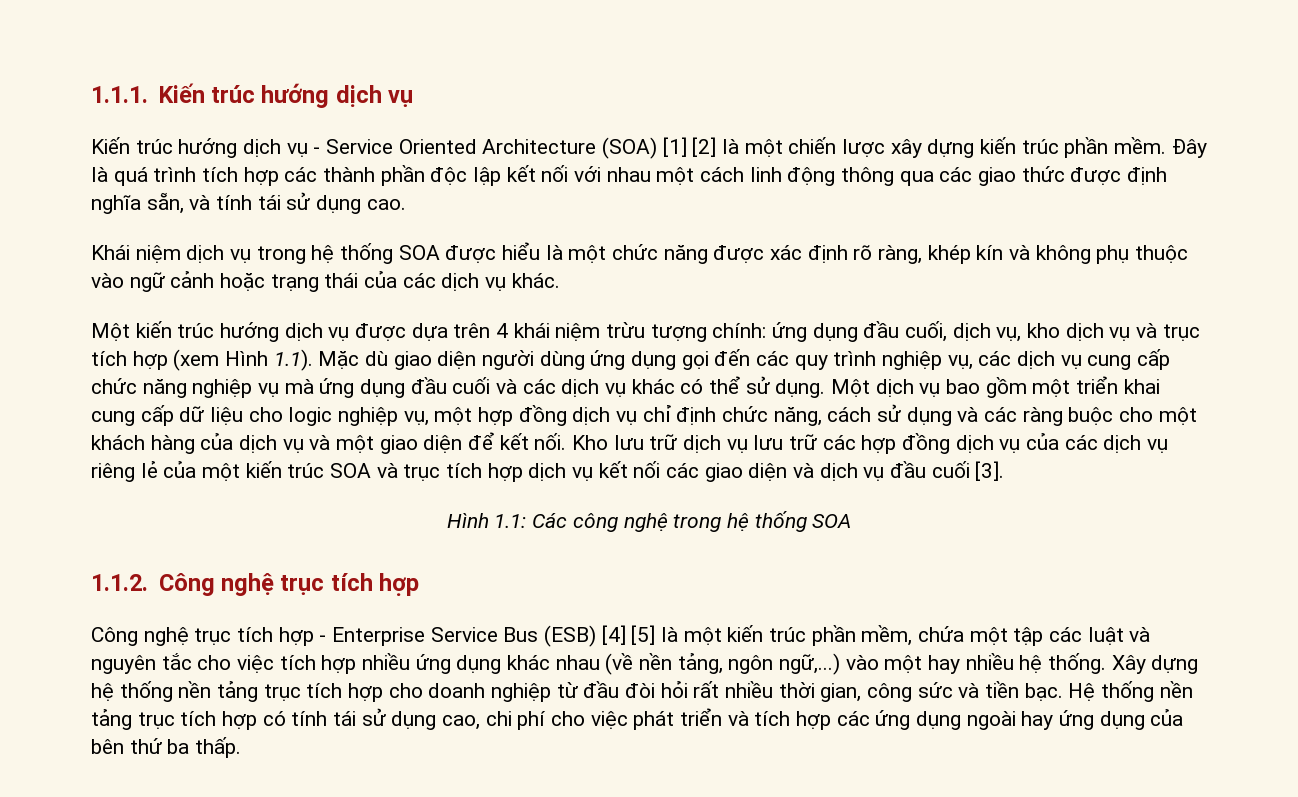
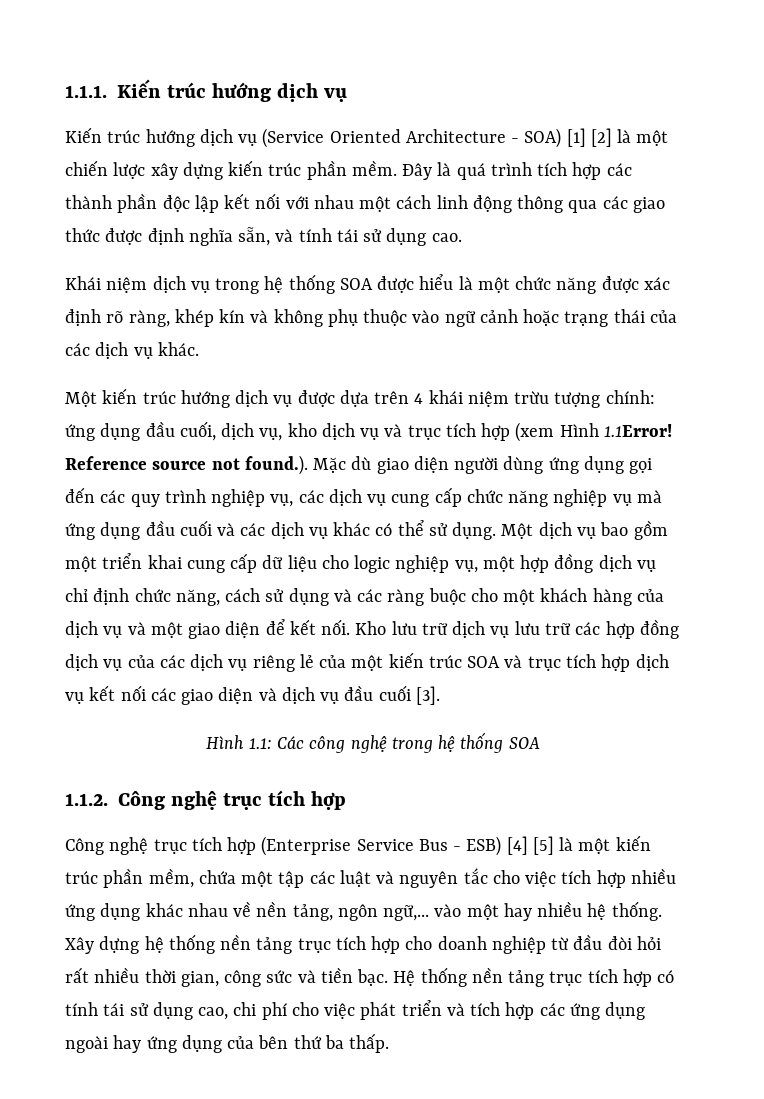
[313,137,658,159] - Service Oriented Architecture (SOA) -> [262,128,562,148] (Service Oriented Architecture - SOA)
[273,349,313,371] 1.1). -> [603,424,672,437] [65,455,308,475] 1.1Error! Reference source not found.).
[319,625,597,647] - Enterprise Service Bus (ESB) -> [261,836,502,856] (Enterprise Service Bus - ESB)
[605,653,634,675] (về -> [233,901,252,917] về
[779,653,841,675] ngữ,...) -> [383,905,430,921] ngữ,...

